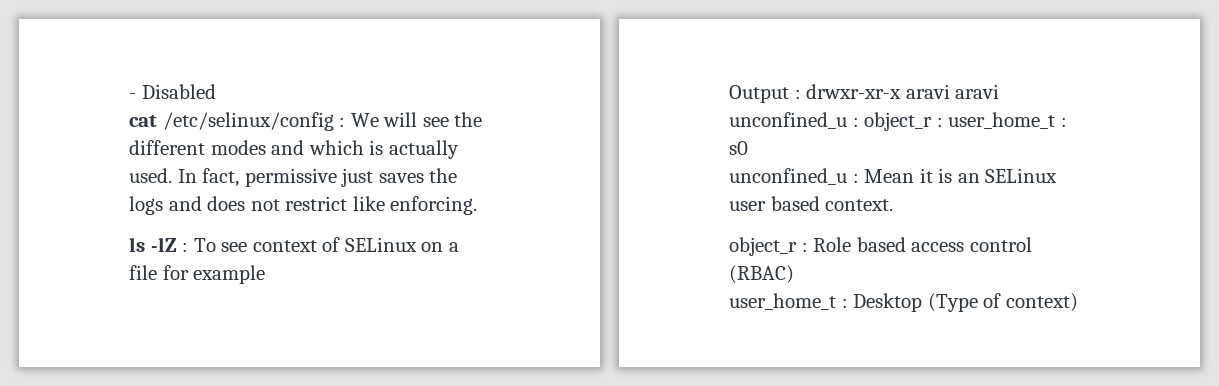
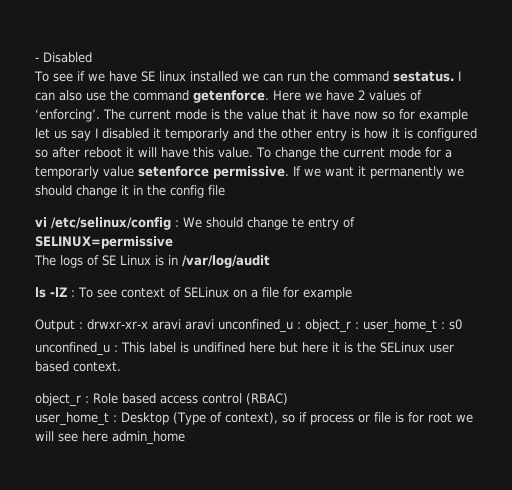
[129,112,483,131] [129,140,459,159] [129,168,458,187] [129,196,478,215] cat /etc/selinux/config : We will see the different modes and which is actually used. In fact, permissive just saves the logs and does not restrict like enforcing. -> [34,71,461,82] [35,90,422,103] [35,109,468,122] [35,128,477,141] [35,147,452,160] [35,166,464,179] [35,185,225,198] [35,217,355,230] [35,236,173,249] [34,255,270,268] To see if we have SE linux installed we can run the command sestatus. I can also use the command getenforce. Here we have 2 values of ‘enforcing’. The current mode is the value that it have now so for example let us say I disabled it temporarly and the other entry is how it is configured so after reboot it will have this value. To change the current mode for a temporarly value setenforce permissive. If we want it permanently we should change it in the config file // vi /etc/selinux/config : We should change te entry of SELINUX=permissive // The logs of SE Linux is in /var/log/audit
[864,168,980,183] Mean it is an -> [121,342,376,353] This label is undifined here but here it is the
[1005,293,1078,312] context) -> [224,412,473,425] [35,431,185,445] context), so if process or file is for root we will see here admin_home

